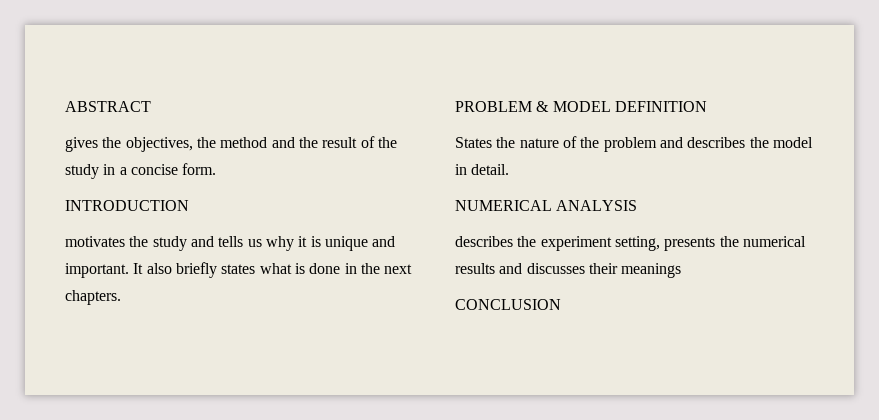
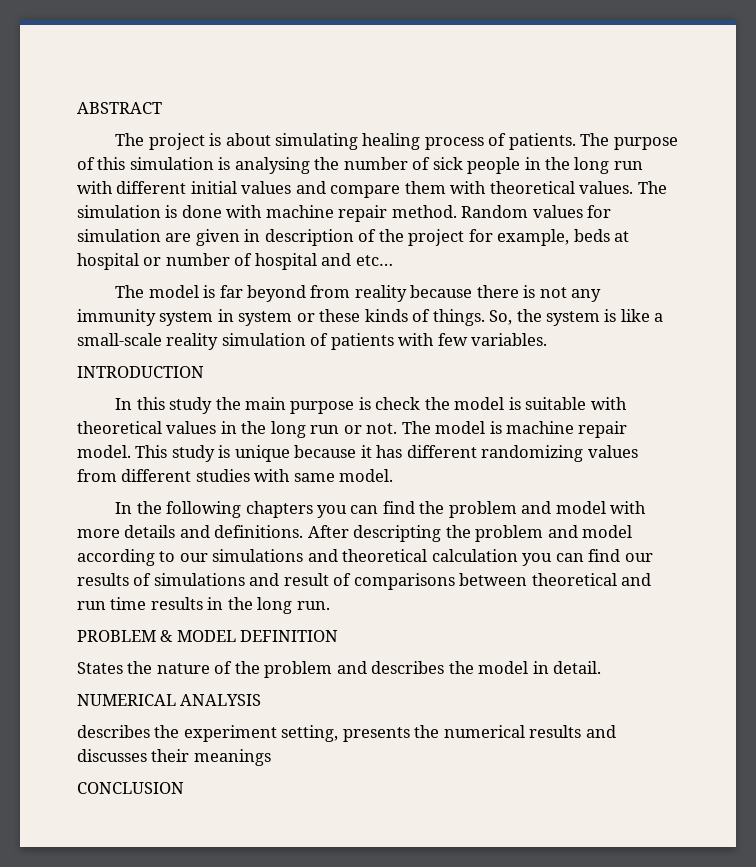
[65,136,397,152] [65,163,217,179] [65,200,189,211] [65,236,396,251] [65,262,413,278] [65,290,121,305] gives the objectives, the method and the result of the study in a concise form. // INTRODUCTION // motivates the study and tells us why it is unique and important. It also briefly states what is done in the next chapters. -> [115,133,678,150] [77,157,643,174] [77,181,667,198] [77,205,612,222] [77,229,630,246] [77,253,393,270] [115,285,602,302] [77,309,664,326] [77,333,548,350] [77,366,204,378] [115,397,627,414] [77,421,628,438] [77,445,638,462] [77,469,394,482] [115,501,647,518] [77,525,633,542] [77,549,653,566] [77,573,652,590] [77,597,330,614] The project is about simulating healing process of patients. The purpose of this simulation is analysing the number of sick people in the long run with different initial values and compare them with theoretical values. The simulation is done with machine repair method. Random values for simulation are given in description of the project for example, beds at hospital or number of hospital and etc… // The model is far beyond from reality because there is not any immunity system in system or these kinds of things. So, the system is like a small-scale reality simulation of patients with few variables. // INTRODUCTION // In this study the main purpose is check the model is suitable with theoretical values in the long run or not. The model is machine repair model. This study is unique because it has different randomizing values from different studies with same model. // In the following chapters you can find the problem and model with more details and definitions. After descripting the problem and model according to our simulations and theoretical calculation you can find our results of simulations and result of comparisons between theoretical and run time results in the long run.

